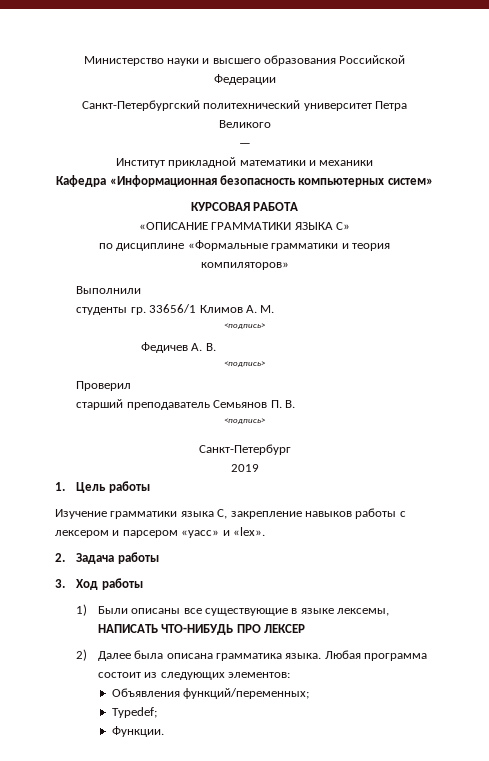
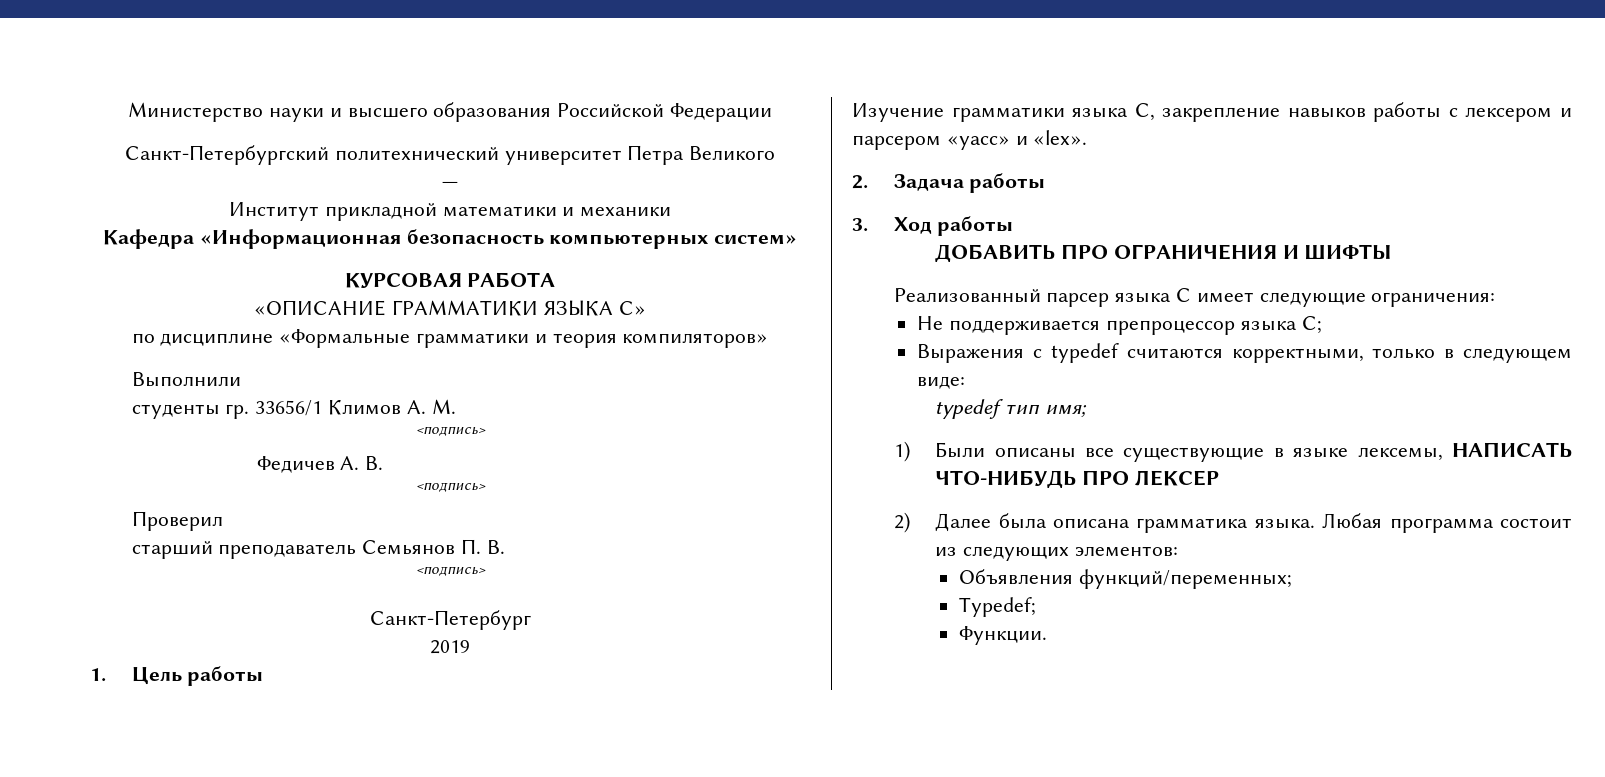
(143, 584) none -> [935,244,1392,262] [893,288,1496,307] [917,316,1322,335] [917,343,1572,363] [917,376,966,389] [935,399,1087,419] // ДОБАВИТЬ ПРО ОГРАНИЧЕНИЯ И ШИФТЫ // Реализованный парсер языка C имеет следующие ограничения: // Не поддерживается препроцессор языка C; // Выражения с typedef считаются корректными, только в следующем виде: // typedef тип имя;

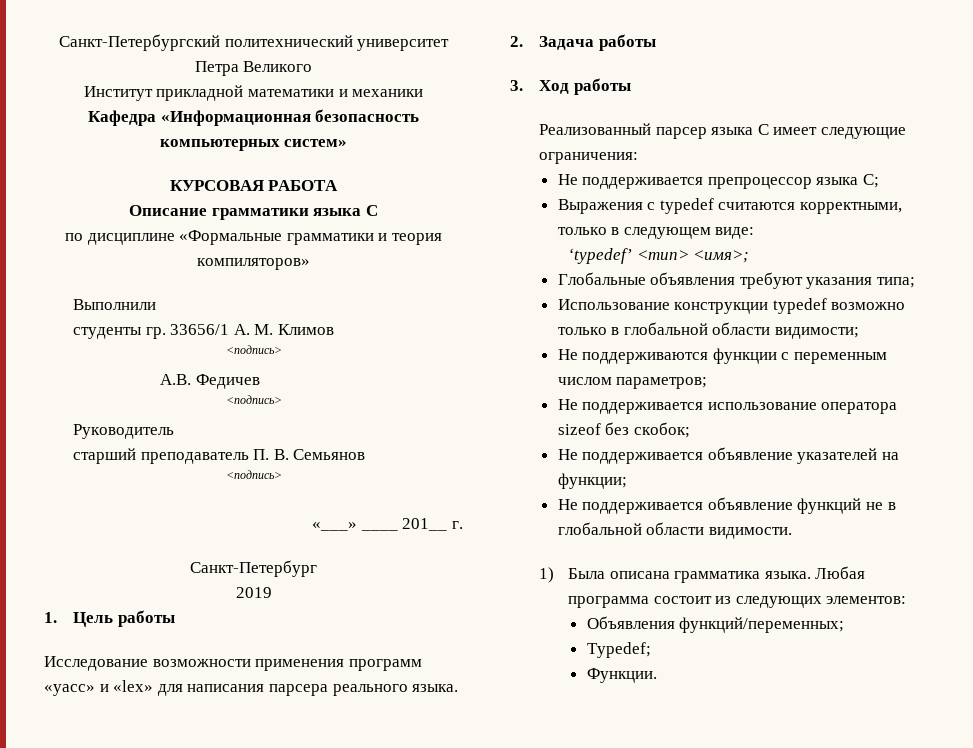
[128,102,772,122] Министерство науки и высшего образования Российской Федерации // -> (58, 42) none
[442,181,458,188] // — -> (313, 66) none
[254,300,646,316] «ОПИСАНИЕ ГРАММАТИКИ ЯЗЫКА C» -> [129,205,378,220] Описание грамматики языка C
[328,400,402,415] Климов -> (230, 329) none
[415,426,486,436] // <подпись> // -> [277,324,334,335] [225,345,282,354] [159,374,191,385] Климов // <подпись> // А.В.
[340,456,384,470] [415,482,486,492] [131,511,223,531] А. В. // <подпись> // Проверил -> [225,395,282,404] [72,424,174,439] // <подпись> // Руководитель
[362,540,456,555] Семьянов -> (249, 458) none
[415,566,486,576] // <подпись> -> [293,449,366,460] [225,470,282,479] [312,518,463,531] Семьянов // <подпись> // «___» ____ 201__ г.
[852,102,1572,122] [852,130,1088,150] Изучение грамматики языка C, закрепление навыков работы с лексером и парсером «yacc» и «lex». -> [44,656,422,671] [44,680,459,696] Исследование возможности применения программ «yacc» и «lex» для написания парсера реального языка.
[935,244,1392,262] // ДОБАВИТЬ ПРО ОГРАНИЧЕНИЯ И ШИФТЫ -> (631, 86) none
[935,399,1087,419] [893,441,1572,462] [935,470,1219,488] [893,512,1047,533] typedef тип имя; // 1) Были описаны все существующие в языке лексемы, НАПИСАТЬ ЧТО-НИБУДЬ ПРО ЛЕКСЕР // 2) Далее была -> [567,248,750,264] [557,272,916,289] [557,298,906,314] [557,322,860,339] [557,348,888,364] [557,377,708,389] [557,399,898,414] [557,422,690,438] [557,447,900,464] [557,473,627,489] [557,497,896,514] [557,522,792,539] [538,567,605,583] ‘typedef’ <тип> <имя>; // Глобальные объявления требуют указания типа; // Использование конструкции typedef возможно только в глобальной области видимости; // Не поддерживаются функции с переменным числом параметров; // Не поддерживается использование оператора sizeof без скобок; // Не поддерживается объявление указателей на функции; // Не поддерживается объявление функций не в глобальной области видимости. // 1) Была

